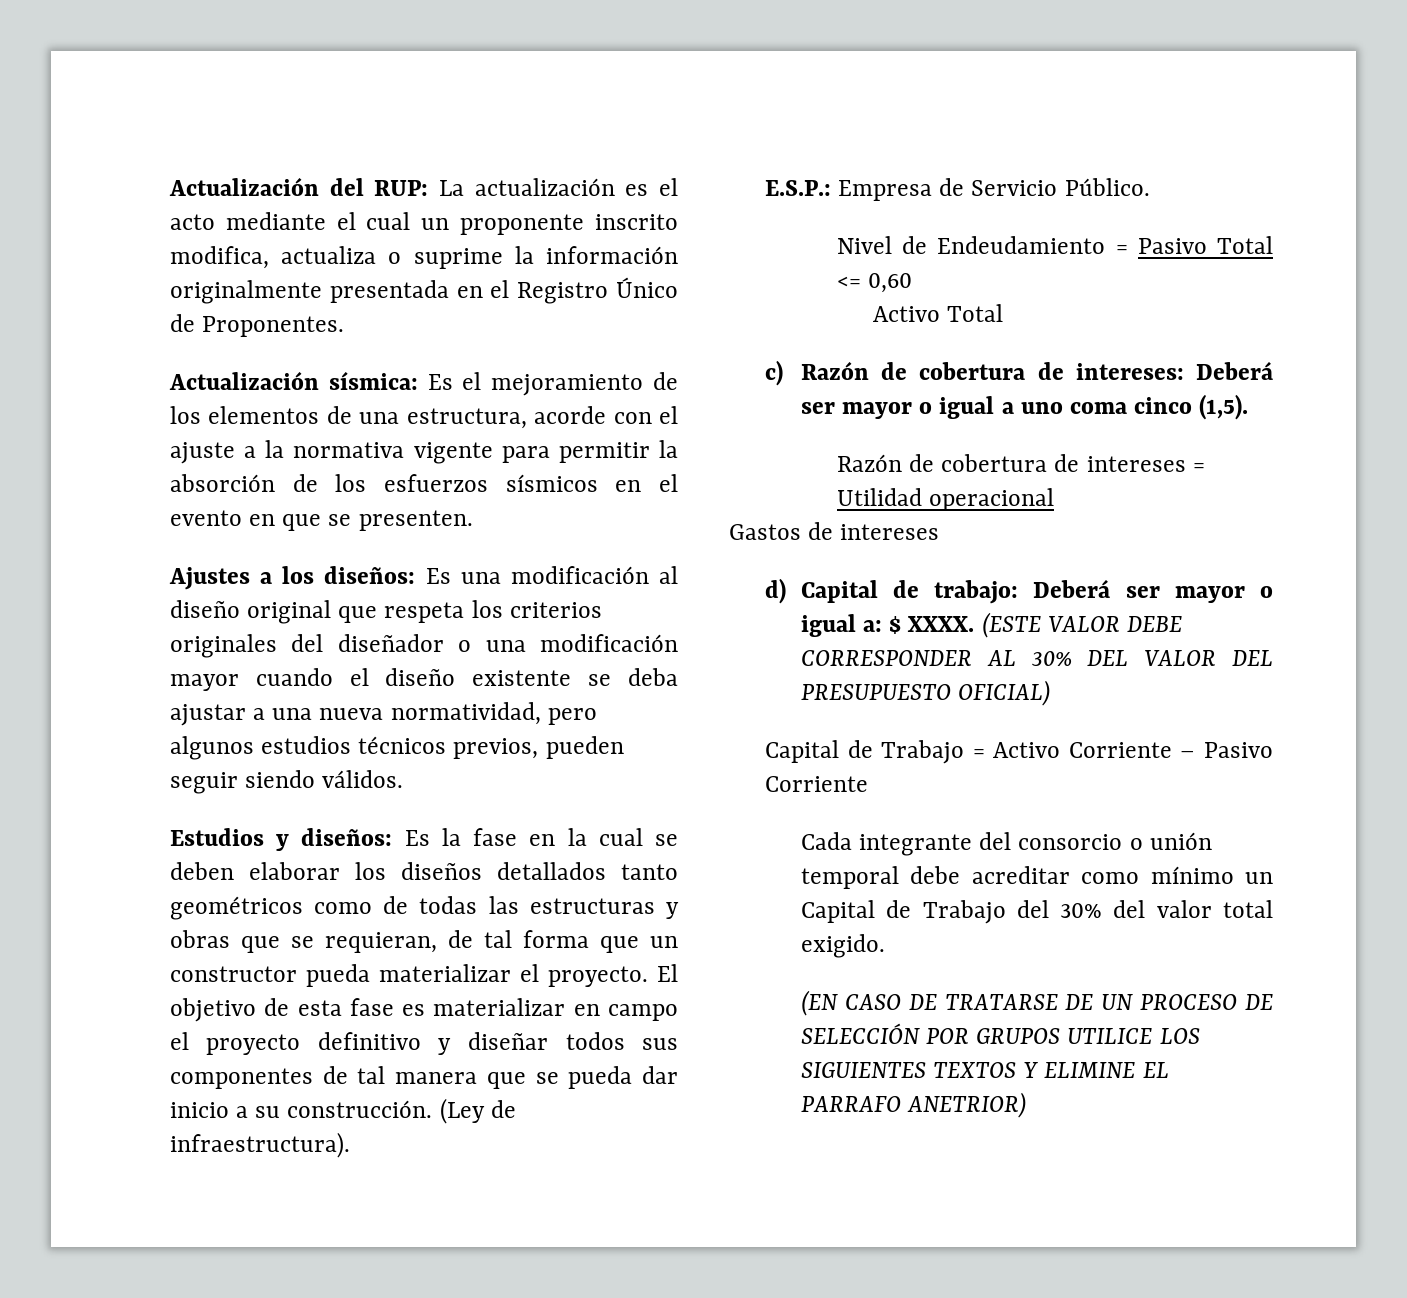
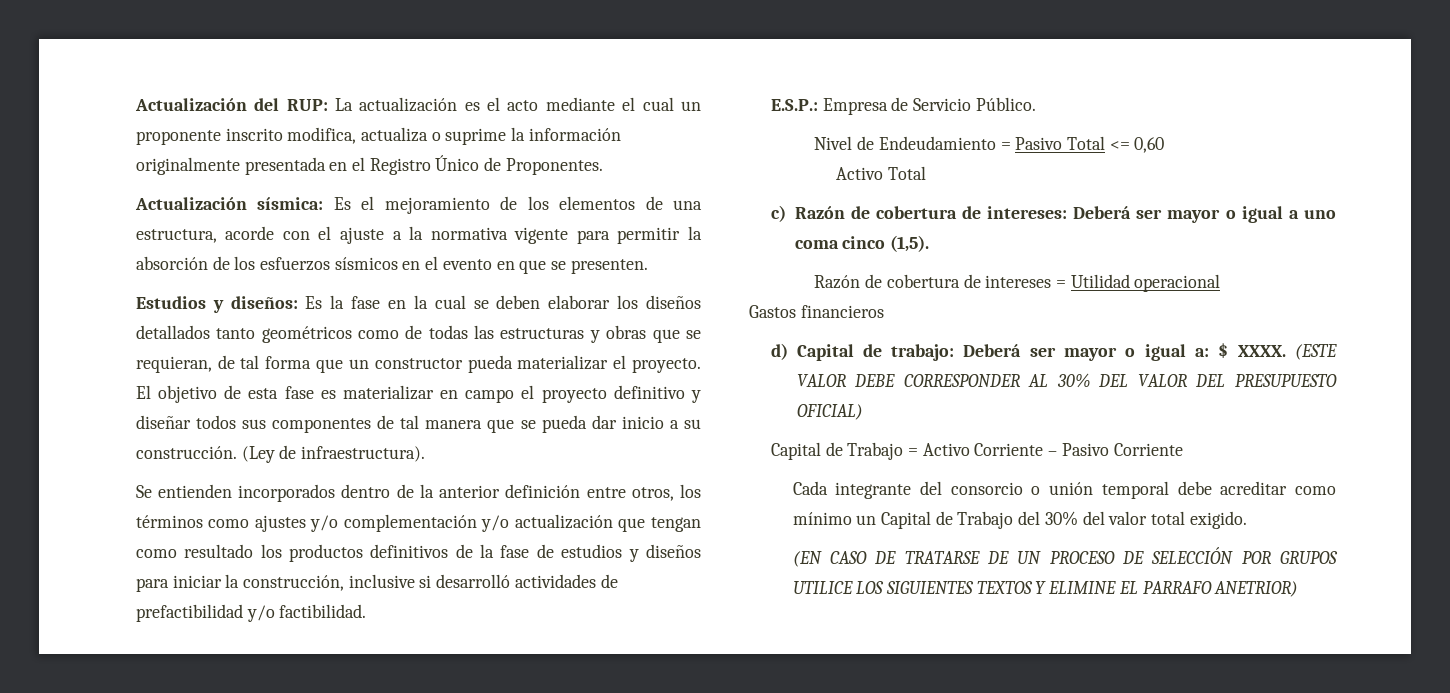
[168,566,678,590] [169,600,602,624] [169,634,678,658] [169,668,678,691] [169,702,597,726] [169,736,624,760] [169,770,404,794] // Ajustes a los diseños: Es una modificación al diseño original que respeta los criterios originales del diseñador o una modificación mayor cuando el diseño existente se deba ajustar a una nueva normatividad, pero algunos estudios técnicos previos, pueden seguir siendo válidos. -> (648, 266) none
(350, 1145) none -> [135,484,702,502] [135,514,702,532] [135,544,701,562] [135,574,618,592] [135,604,367,622] // Se entienden incorporados dentro de la anterior definición entre otros, los términos como ajustes y/o complementación y/o actualización que tengan como resultado los productos definitivos de la fase de estudios y diseños para iniciar la construcción, inclusive si desarrolló actividades de prefactibilidad y/o factibilidad.
[808,522,940,540] de intereses -> [800,305,884,318] financieros

